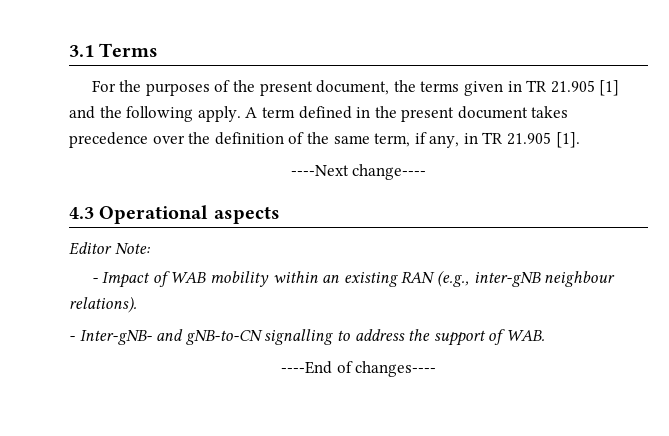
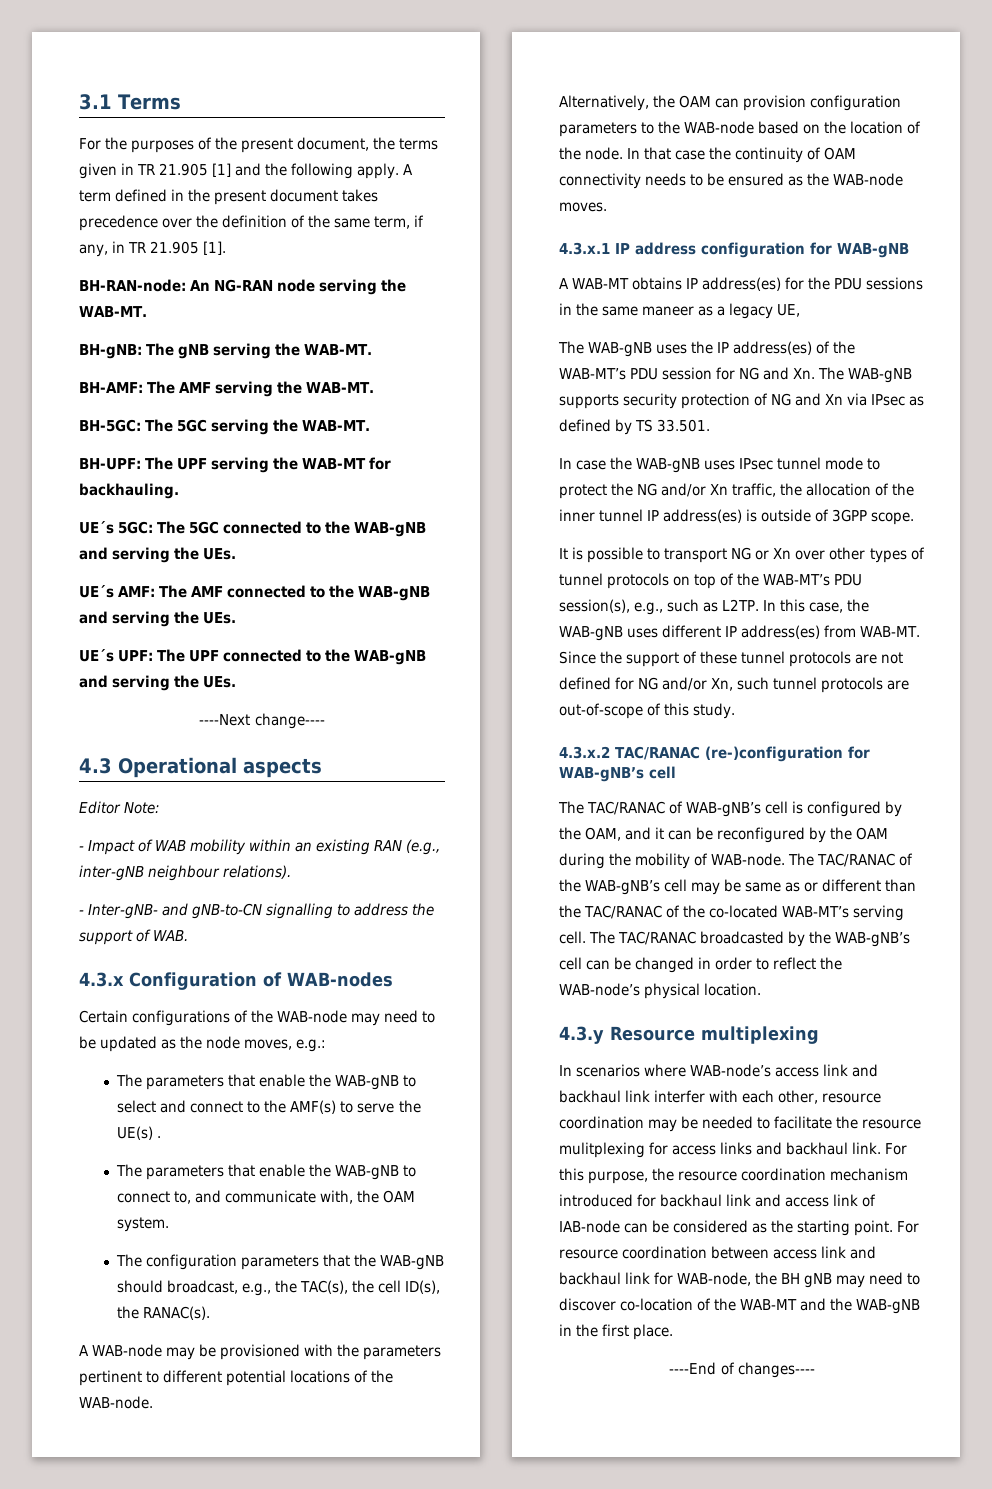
(580, 140) none -> [79,279,407,295] [79,306,147,317] [79,343,373,359] [79,381,375,397] [79,419,371,435] [79,457,392,473] [79,483,179,499] [79,521,427,537] [79,547,237,563] [79,585,431,601] [79,611,237,627] [79,649,427,665] [79,675,237,691] // BH-RAN-node: An NG-RAN node serving the WAB-MT. // BH-gNB: The gNB serving the WAB-MT. // BH-AMF: The AMF serving the WAB-MT. // BH-5GC: The 5GC serving the WAB-MT. // BH-UPF: The UPF serving the WAB-MT for backhauling. // UE´s 5GC: The 5GC connected to the WAB-gNB and serving the UEs. // UE´s AMF: The AMF connected to the WAB-gNB and serving the UEs. // UE´s UPF: The UPF connected to the WAB-gNB and serving the UEs.
(545, 335) none -> [79,972,393,990] [79,1010,436,1026] [79,1036,327,1052] [116,1074,417,1090] [117,1100,421,1114] [117,1126,162,1140] [116,1164,417,1180] [117,1190,416,1204] [117,1217,170,1232] [116,1254,445,1270] [117,1280,441,1296] [117,1306,211,1320] [79,1344,442,1360] [79,1370,394,1386] [79,1396,153,1409] [559,95,902,111] [559,121,922,137] [559,147,857,163] [559,173,904,189] [559,202,607,212] [559,242,909,258] [559,277,924,291] [559,303,801,319] [558,341,856,357] [559,367,913,383] [559,393,925,409] [559,419,711,435] [559,457,881,473] [559,483,915,499] [559,509,915,525] [559,547,925,563] [559,573,863,589] [559,599,870,615] [559,625,921,641] [559,651,904,667] [559,677,910,693] [559,703,736,719] [559,746,870,762] [559,766,676,782] [558,801,903,817] [559,827,889,843] [559,853,914,869] [559,879,917,895] [559,905,905,921] [559,931,911,947] [559,957,843,973] [559,983,762,999] [559,1026,819,1044] [559,1064,879,1077] [559,1090,882,1104] [559,1116,922,1132] [559,1142,908,1158] [559,1168,909,1184] [559,1194,877,1207] [559,1220,920,1236] [559,1246,877,1259] [559,1272,921,1288] [559,1298,921,1314] [559,1324,674,1340] // 4.3.x Configuration of WAB-nodes // Certain configurations of the WAB-node may need to be updated as the node moves, e.g.: // The parameters that enable the WAB-gNB to select and connect to the AMF(s) to serve the UE(s) . // The parameters that enable the WAB-gNB to connect to, and communicate with, the OAM system. // The configuration parameters that the WAB-gNB should broadcast, e.g., the TAC(s), the cell ID(s), the RANAC(s). // A WAB-node may be provisioned with the parameters pertinent to different potential locations of the WAB-node. // Alternatively, the OAM can provision configuration parameters to the WAB-node based on the location of the node. In that case the continuity of OAM connectivity needs to be ensured as the WAB-node moves. // 4.3.x.1 IP address configuration for WAB-gNB // A WAB-MT obtains IP address(es) for the PDU sessions in the same maneer as a legacy UE, // The WAB-gNB uses the IP address(es) of the WAB-MT’s PDU session for NG and Xn. The WAB-gNB supports security protection of NG and Xn via IPsec as defined by TS 33.501. // In case the WAB-gNB uses IPsec tunnel mode to protect the NG and/or Xn traffic, the allocation of the inner tunnel IP address(es) is outside of 3GPP scope. // It is possible to transport NG or Xn over other types of tunnel protocols on top of the WAB-MT’s PDU session(s), e.g., such as L2TP. In this case, the WAB-gNB uses different IP address(es) from WAB-MT. Since the support of these tunnel protocols are not defined for NG and/or Xn, such tunnel protocols are out-of-scope of this study. // 4.3.x.2 TAC/RANAC (re-)configuration for WAB-gNB’s cell // The TAC/RANAC of WAB-gNB’s cell is configured by the OAM, and it can be reconfigured by the OAM during the mobility of WAB-node. The TAC/RANAC of the WAB-gNB’s cell may be same as or different than the TAC/RANAC of the co-located WAB-MT’s serving cell. The TAC/RANAC broadcasted by the WAB-gNB’s cell can be changed in order to reflect the WAB-node’s physical location. // 4.3.y Resource multiplexing // In scenarios where WAB-node’s access link and backhaul link interfer with each other, resource coordination may be needed to facilitate the resource mulitplexing for access links and backhaul link. For this purpose, the resource coordination mechanism introduced for backhaul link and access link of IAB-node can be considered as the starting point. For resource coordination between access link and backhaul link for WAB-node, the BH gNB may need to discover co-location of the WAB-MT and the WAB-gNB in the first place.

